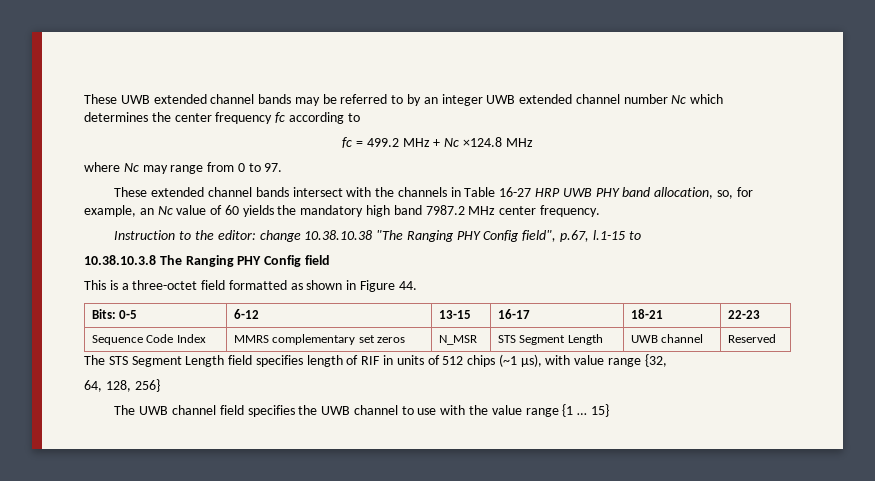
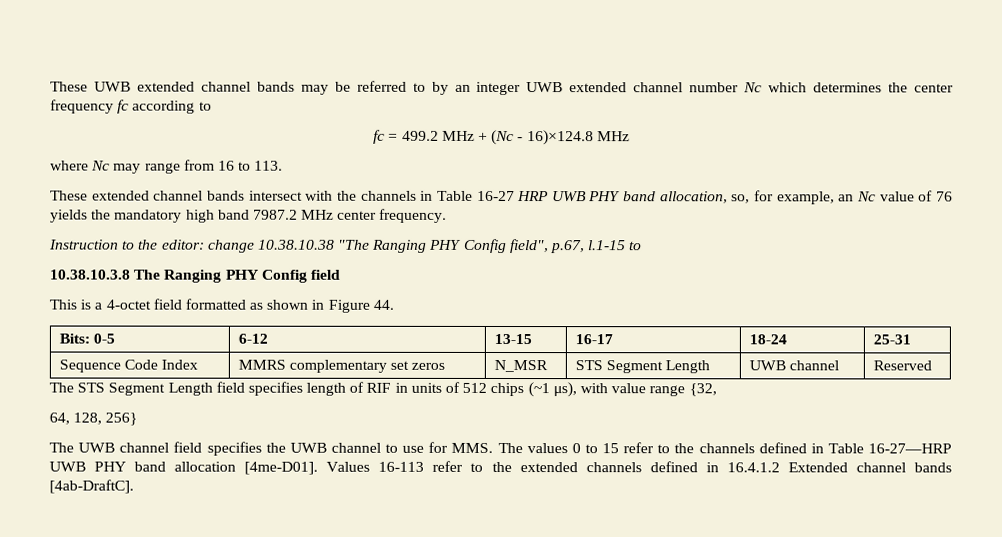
[444,137,502,147] Nc ×124.8 -> [491,129,594,146] (Nc - 16)×124.8
[237,163,283,172] 0 to 97. -> [217,160,284,171] 16 to 113.
[224,205,239,215] 60 -> [936,191,954,202] 76
[132,280,198,290] three-octet -> [105,299,151,310] 4-octet
[631,309,664,319] [728,310,761,319] 18-21 | 22-23 -> [748,334,787,345] [872,334,911,345] 18-24 | 25-31
[440,404,609,417] with the value range {1 … 15} -> [428,441,952,454] [49,460,952,475] [49,479,134,494] for MMS. The values 0 to 15 refer to the channels defined in Table 16-27—HRP UWB PHY band allocation [4me-D01]. Values 16-113 refer to the extended channels defined in 16.4.1.2 Extended channel bands [4ab-DraftC].

